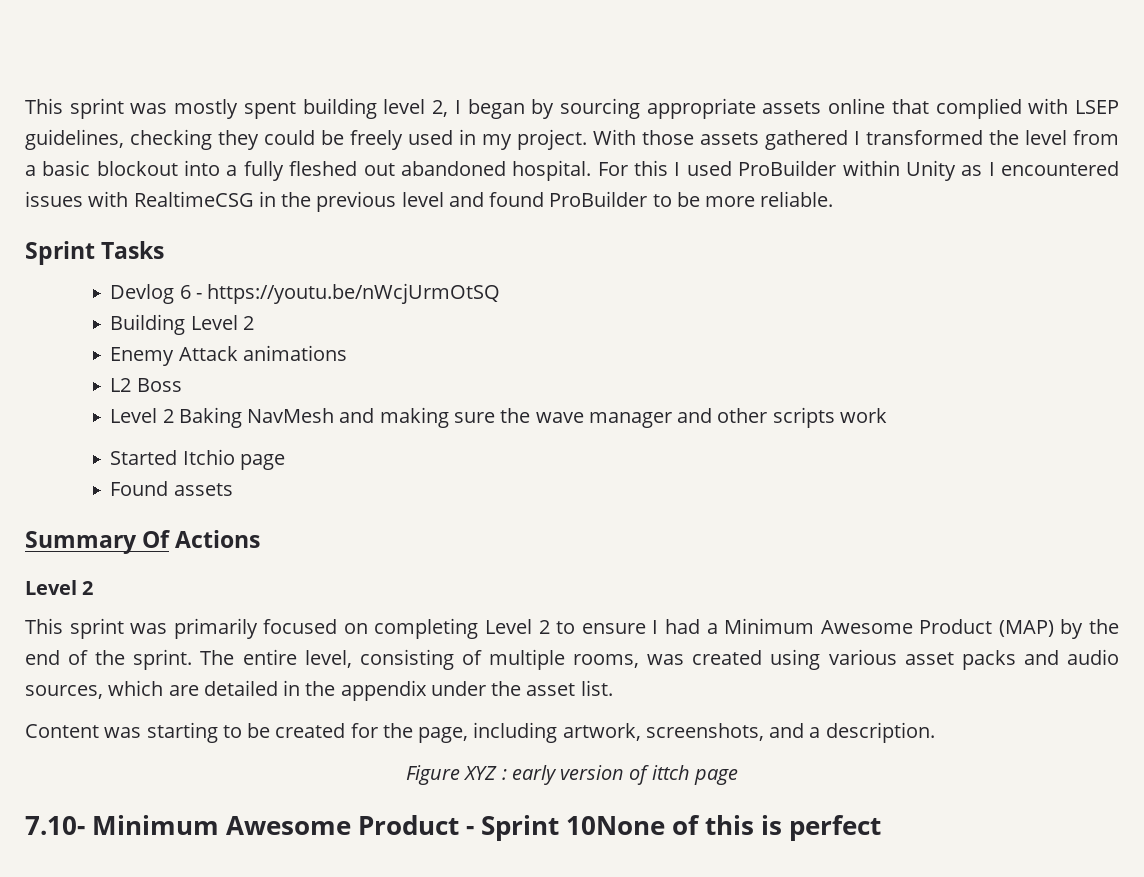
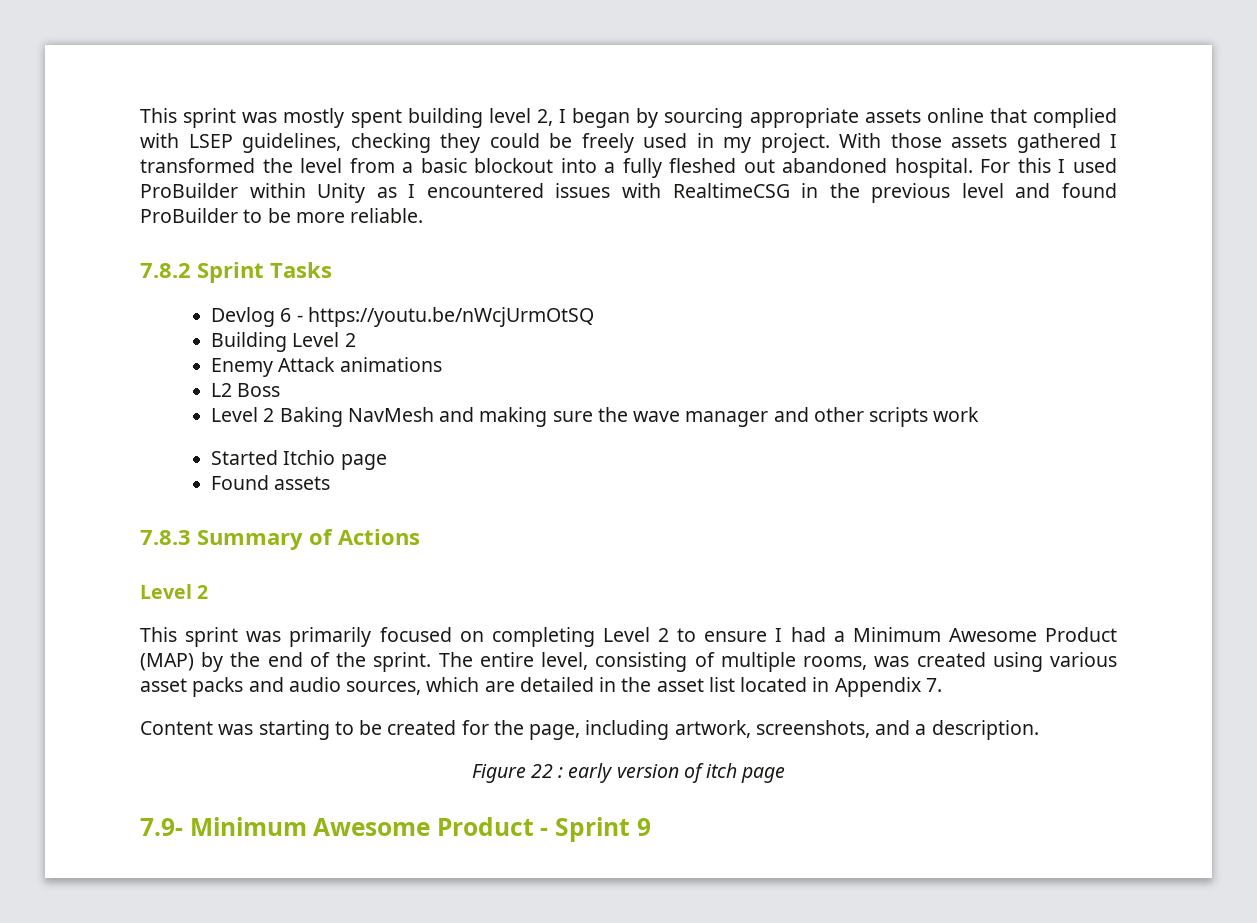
(834, 199) none -> [140,263,191,278] 7.8.2
[25,530,171,554] Summary Of -> [140,529,333,550] 7.8.3 Summary of
[340,680,613,701] appendix under the asset list. -> [656,677,942,697] asset list located in Appendix 7.
[463,766,498,780] XYZ -> [530,764,553,778] 22
[651,765,738,785] [25,816,85,835] ittch page // 7.10- -> [706,763,786,783] [140,818,183,836] itch page // 7.9-
[566,815,882,841] 10None of this is perfect -> [636,818,651,836] 9

